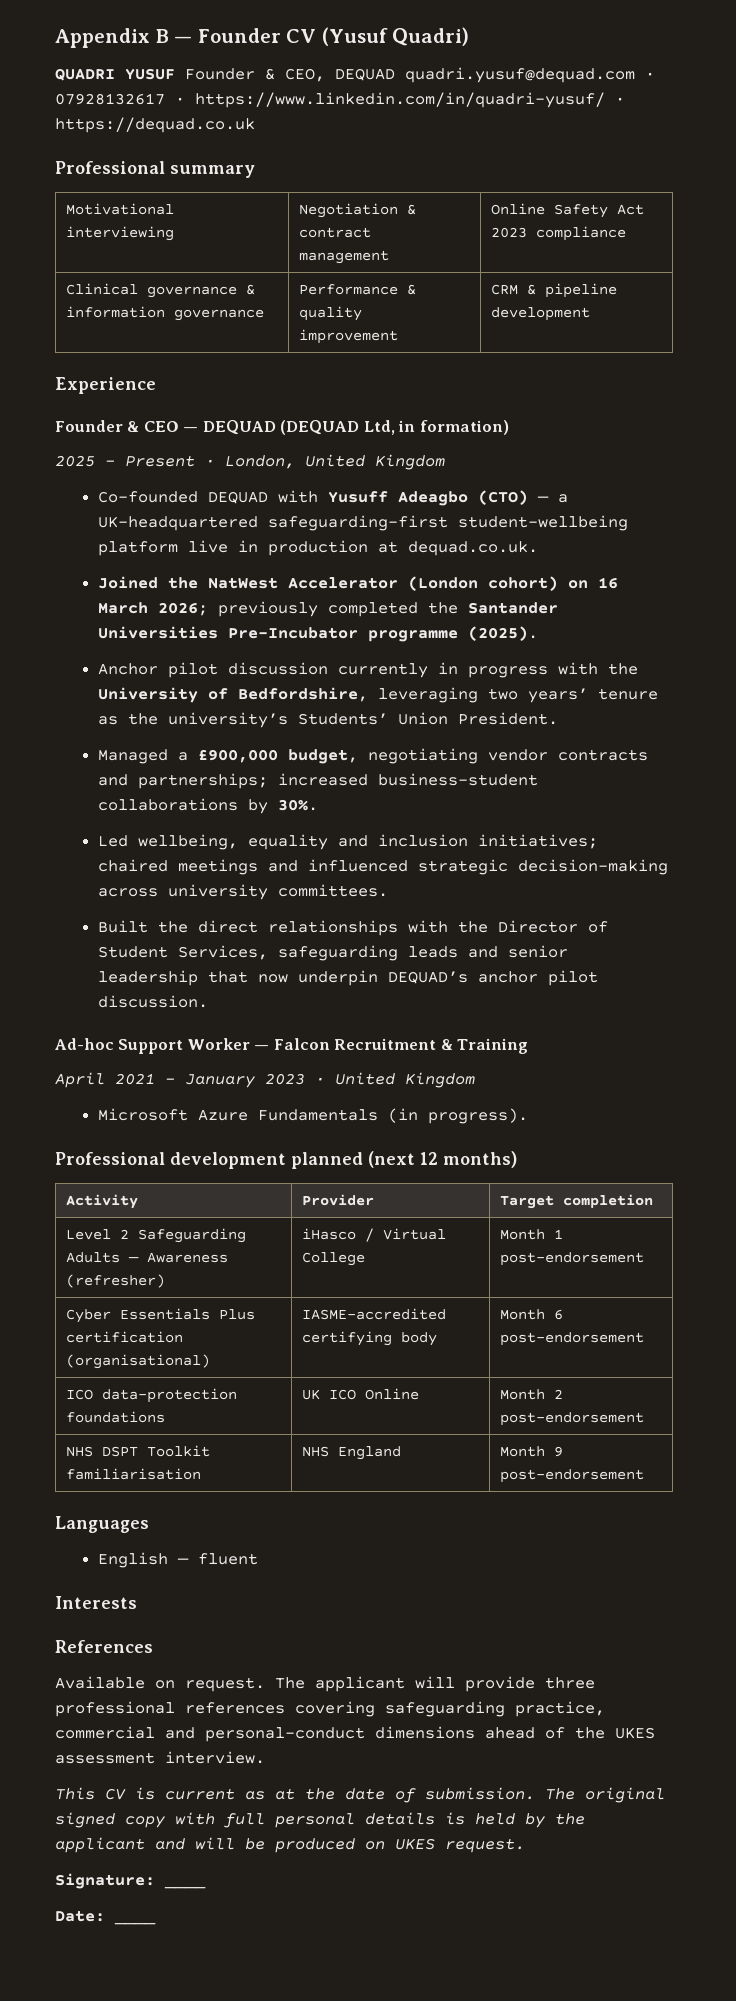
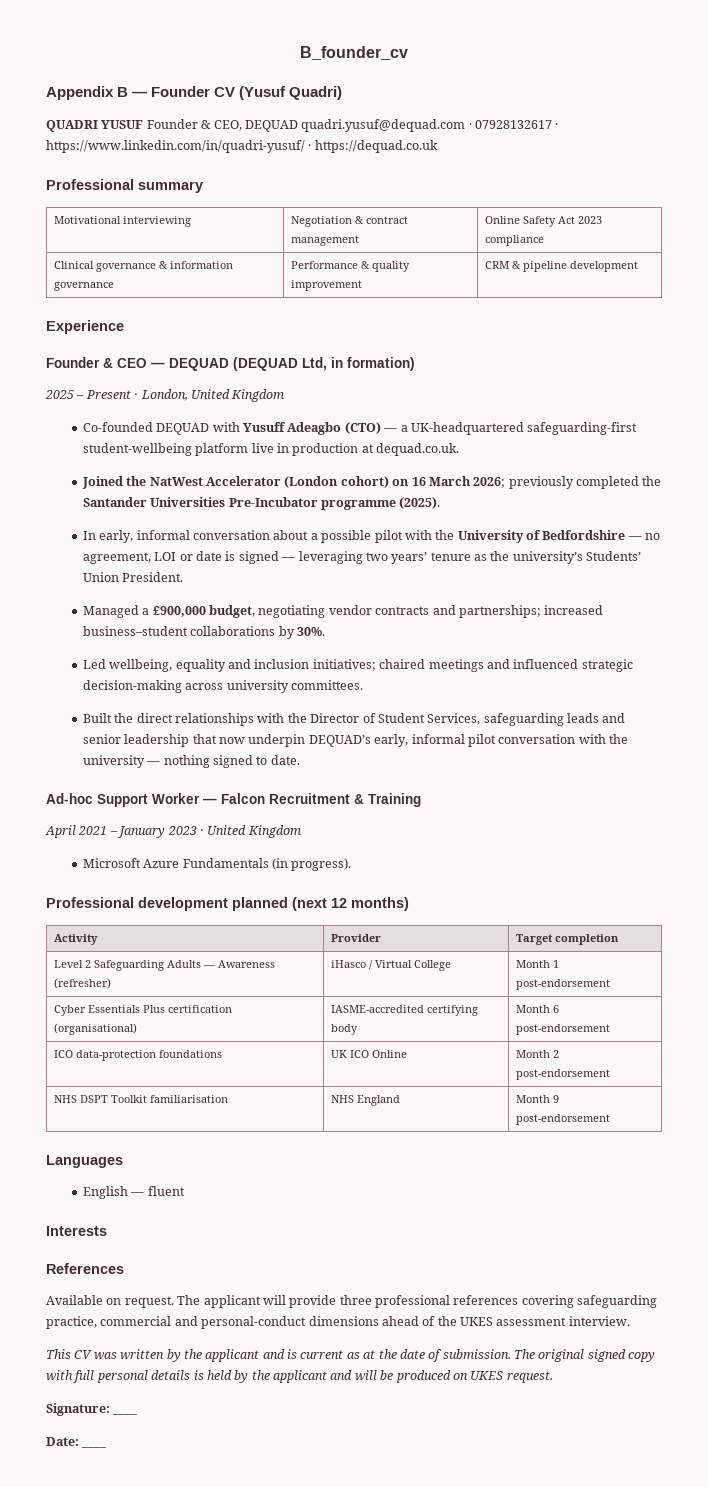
(55, 38) none -> [300,46,408,60] B_founder_cv //
[97,662,638,678] [97,687,368,703] Anchor pilot discussion currently in progress with the University of Bedfordshire, -> [82,530,661,543] [82,551,296,564] In early, informal conversation about a possible pilot with the University of Bedfordshire — no agreement, LOI or date is signed —
[477,970,598,986] [97,995,208,1008] anchor pilot discussion. -> [374,734,629,747] [82,755,300,768] early, informal pilot conversation with the university — nothing signed to date.
(126, 1794) none -> [93,1349,285,1362] was written by the applicant and

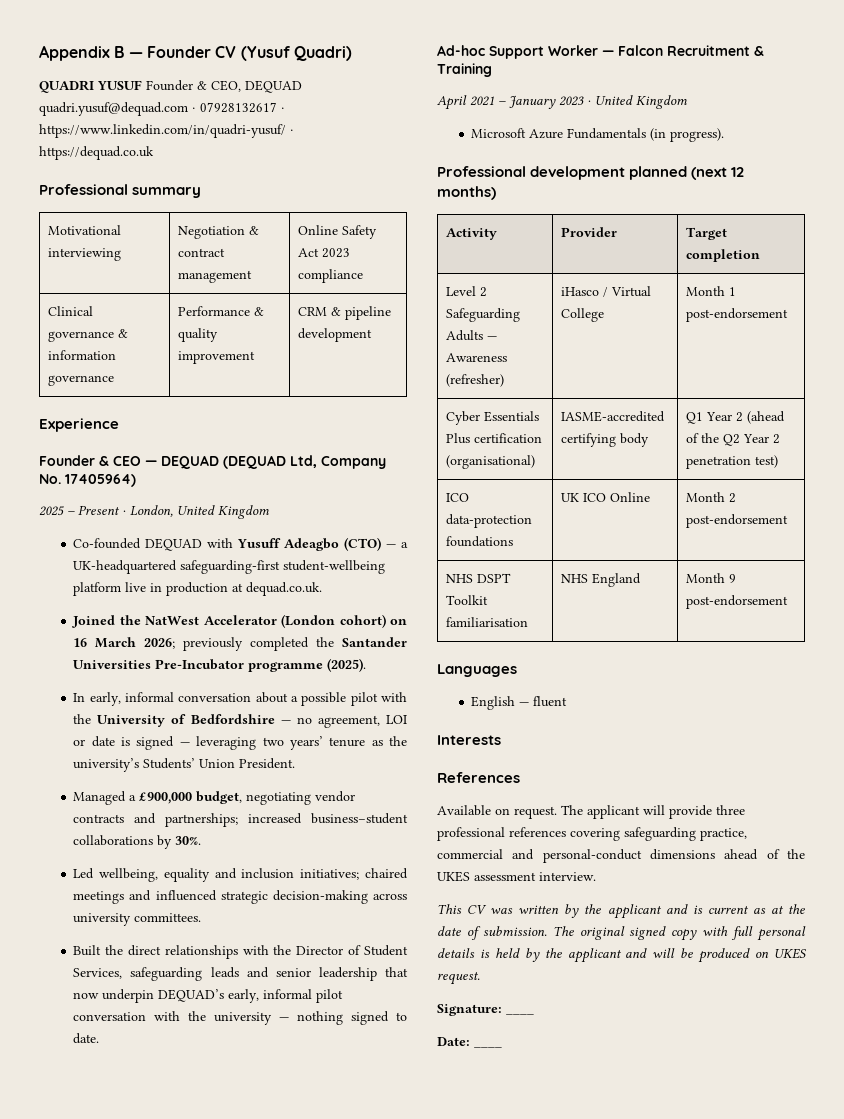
[300,46,408,60] B_founder_cv // -> (39, 53) none
[331,357,415,371] in formation) -> [321,456,386,469] [39,474,136,487] Company No. 17405964)
[515,1005,559,1013] [515,1024,610,1035] Month 6 post-endorsement -> [686,411,786,424] [686,433,781,446] [686,455,779,469] Q1 Year 2 (ahead of the Q2 Year 2 penetration test)

